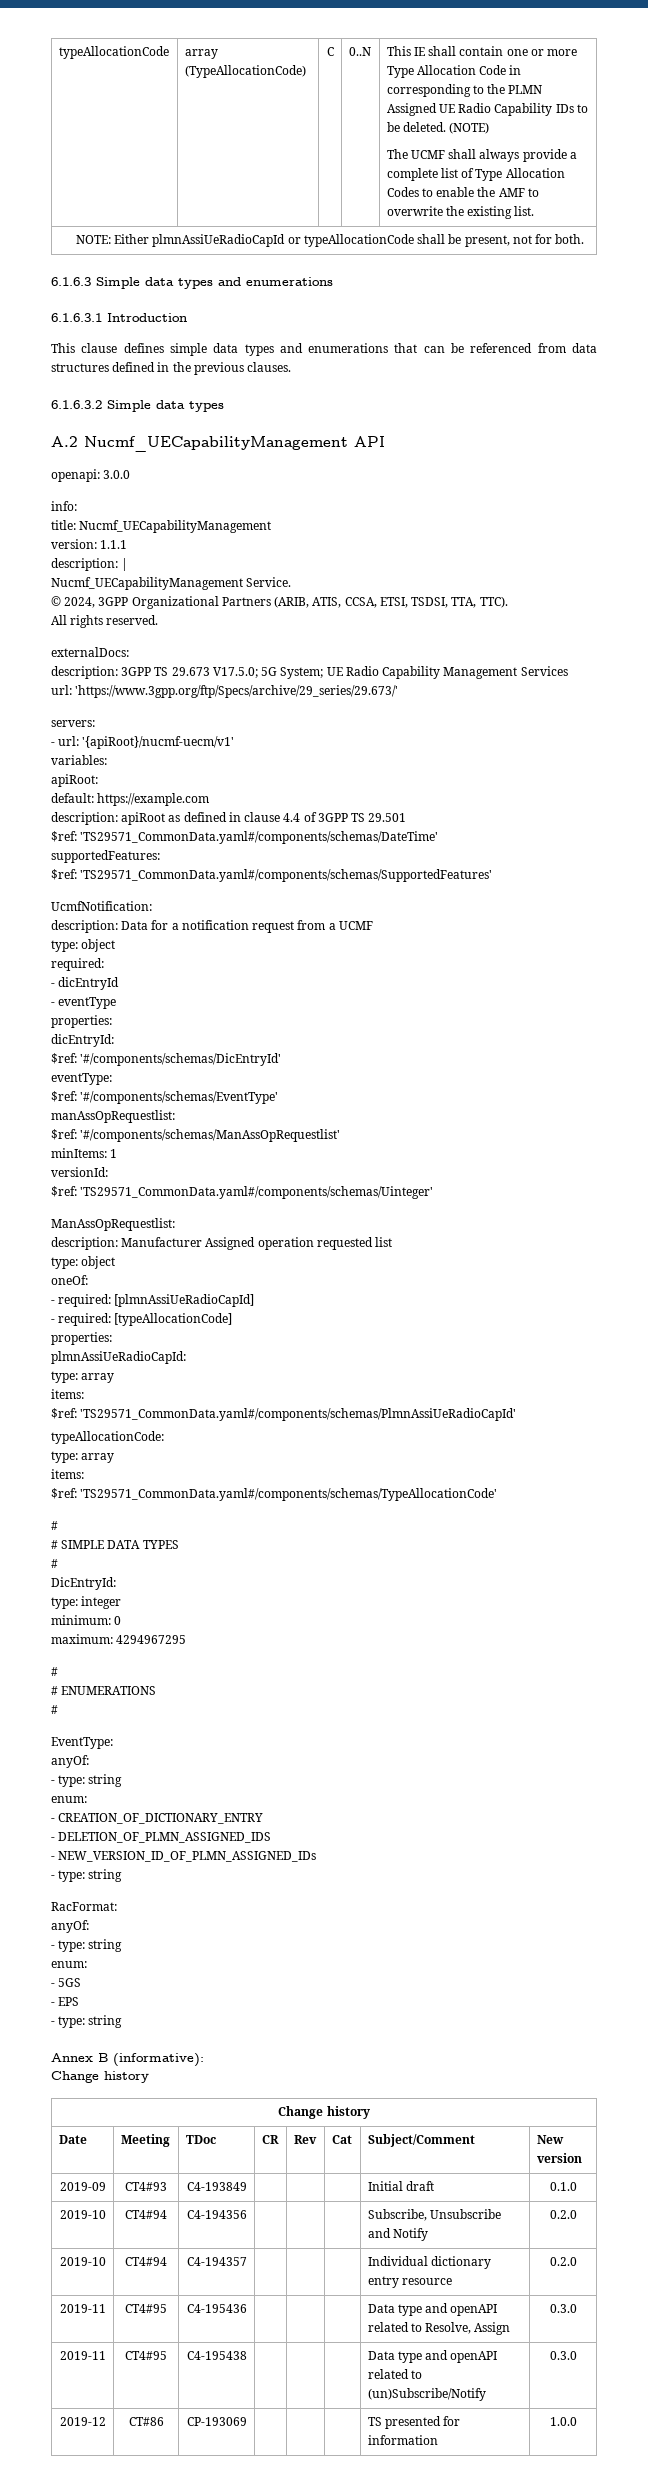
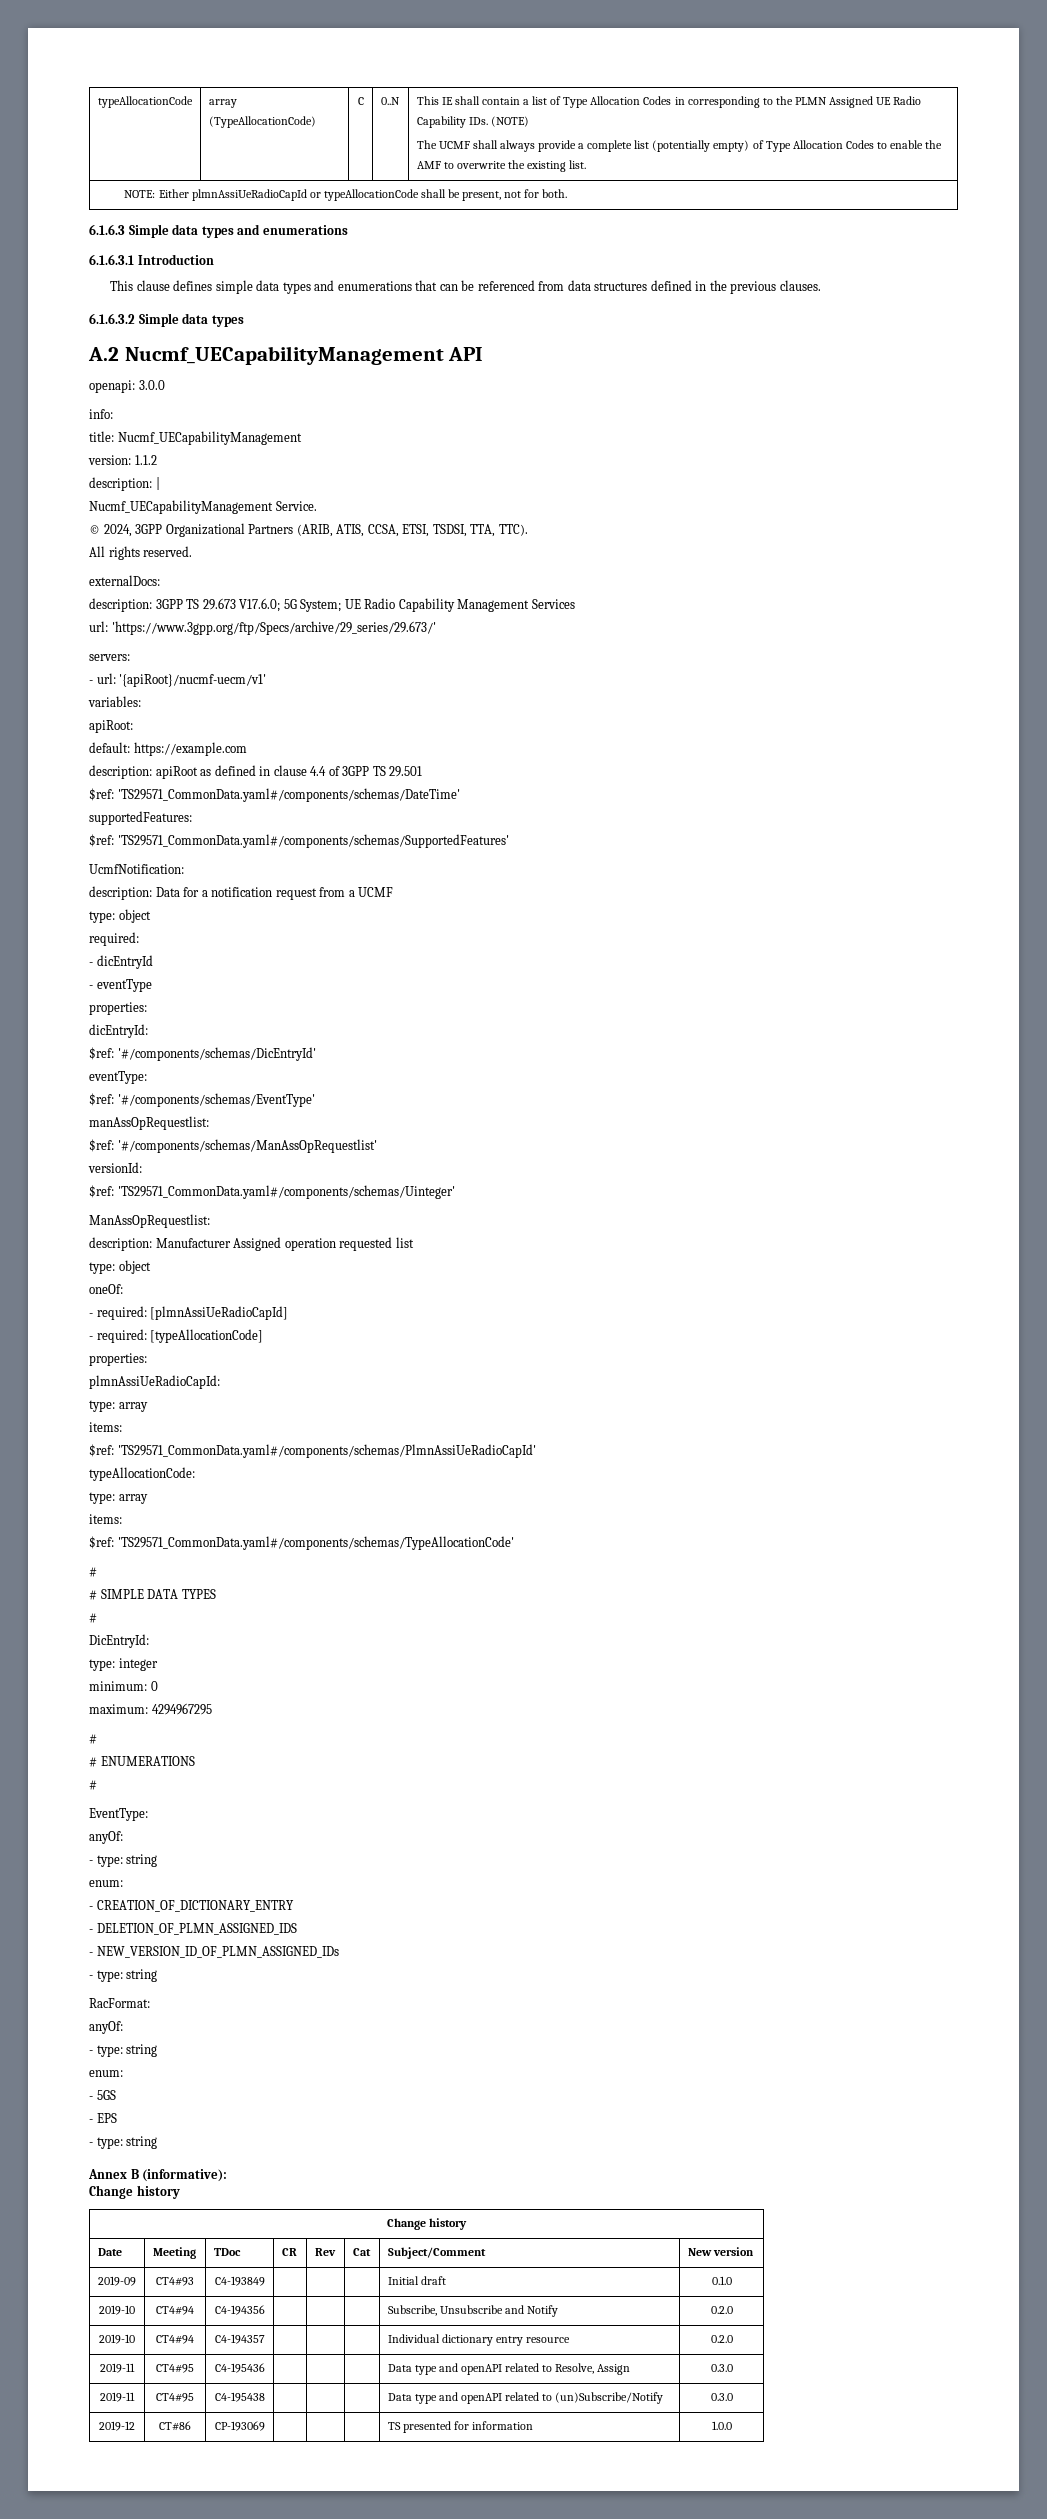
[506,49,578,56] [386,65,507,78] one or more Type Allocation Code -> [522,96,672,108] a list of Type Allocation Codes
[555,104,588,113] [386,122,446,132] IDs to be deleted. -> [468,117,488,125] IDs.
(458, 173) none -> [652,140,750,152] (potentially empty)
[100,540,128,549] 1.1.1 -> [134,455,157,465] 1.1.2
[212,667,258,678] V17.5.0; -> [239,598,281,612] V17.6.0;
[51,1148,118,1158] // minItems: 1 -> (377, 1146) none

